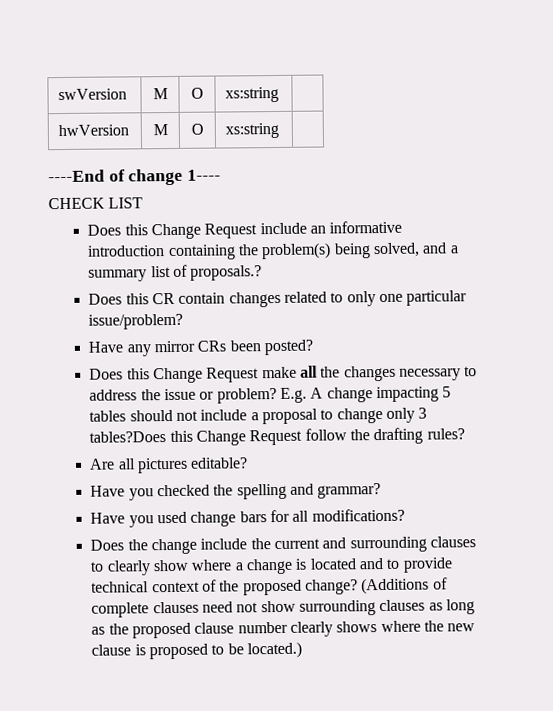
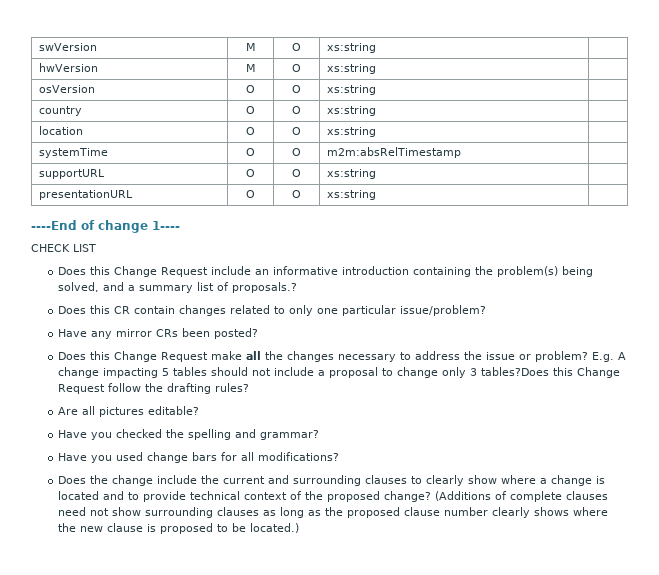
(280, 130) none -> [38,85,95,93] [246,85,255,93] [292,85,301,93] [326,85,376,95] [38,106,82,116] [246,106,255,114] [292,106,301,114] [326,106,376,116] [38,126,83,135] [246,127,255,135] [292,127,301,135] [326,127,376,137] [38,148,108,158] [246,148,255,156] [292,148,301,156] [326,147,461,158] [38,169,105,179] [246,169,255,177] [292,169,301,177] [326,169,376,179] [38,190,133,200] [246,190,255,198] [292,190,301,198] [326,190,376,200] // osVersion | O | O | xs:string | // country | O | O | xs:string | // location | O | O | xs:string | // systemTime | O | O | m2m:absRelTimestamp | // supportURL | O | O | xs:string | // presentationURL | O | O | xs:string |

